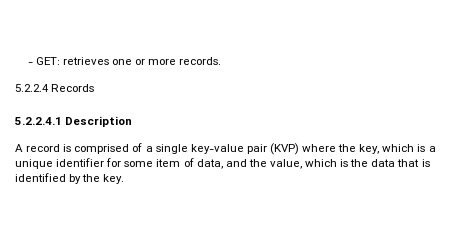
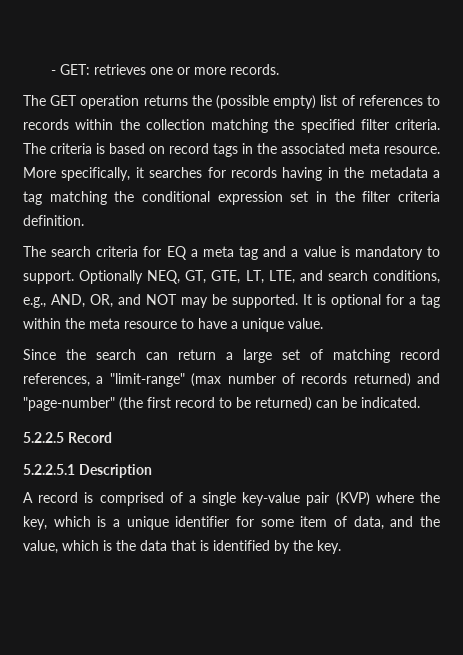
[15,84,95,92] [15,117,62,125] 5.2.2.4 Records // 5.2.2.4.1 -> [23,95,440,109] [23,119,440,133] [23,143,440,157] [23,167,440,181] [23,191,441,205] [23,215,84,226] [23,246,440,260] [23,270,440,284] [23,294,440,308] [23,318,323,332] [23,349,440,363] [23,373,440,387] [23,397,420,411] [23,432,112,443] [23,464,75,475] The GET operation returns the (possible empty) list of references to records within the collection matching the specified filter criteria. The criteria is based on record tags in the associated meta resource. More specifically, it searches for records having in the metadata a tag matching the conditional expression set in the filter criteria definition. // The search criteria for EQ a meta tag and a value is mandatory to support. Optionally NEQ, GT, GTE, LT, LTE, and search conditions, e.g., AND, OR, and NOT may be supported. It is optional for a tag within the meta resource to have a unique value. // Since the search can return a large set of matching record references, a "limit-range" (max number of records returned) and "page-number" (the first record to be returned) can be indicated. // 5.2.2.5 Record // 5.2.2.5.1

